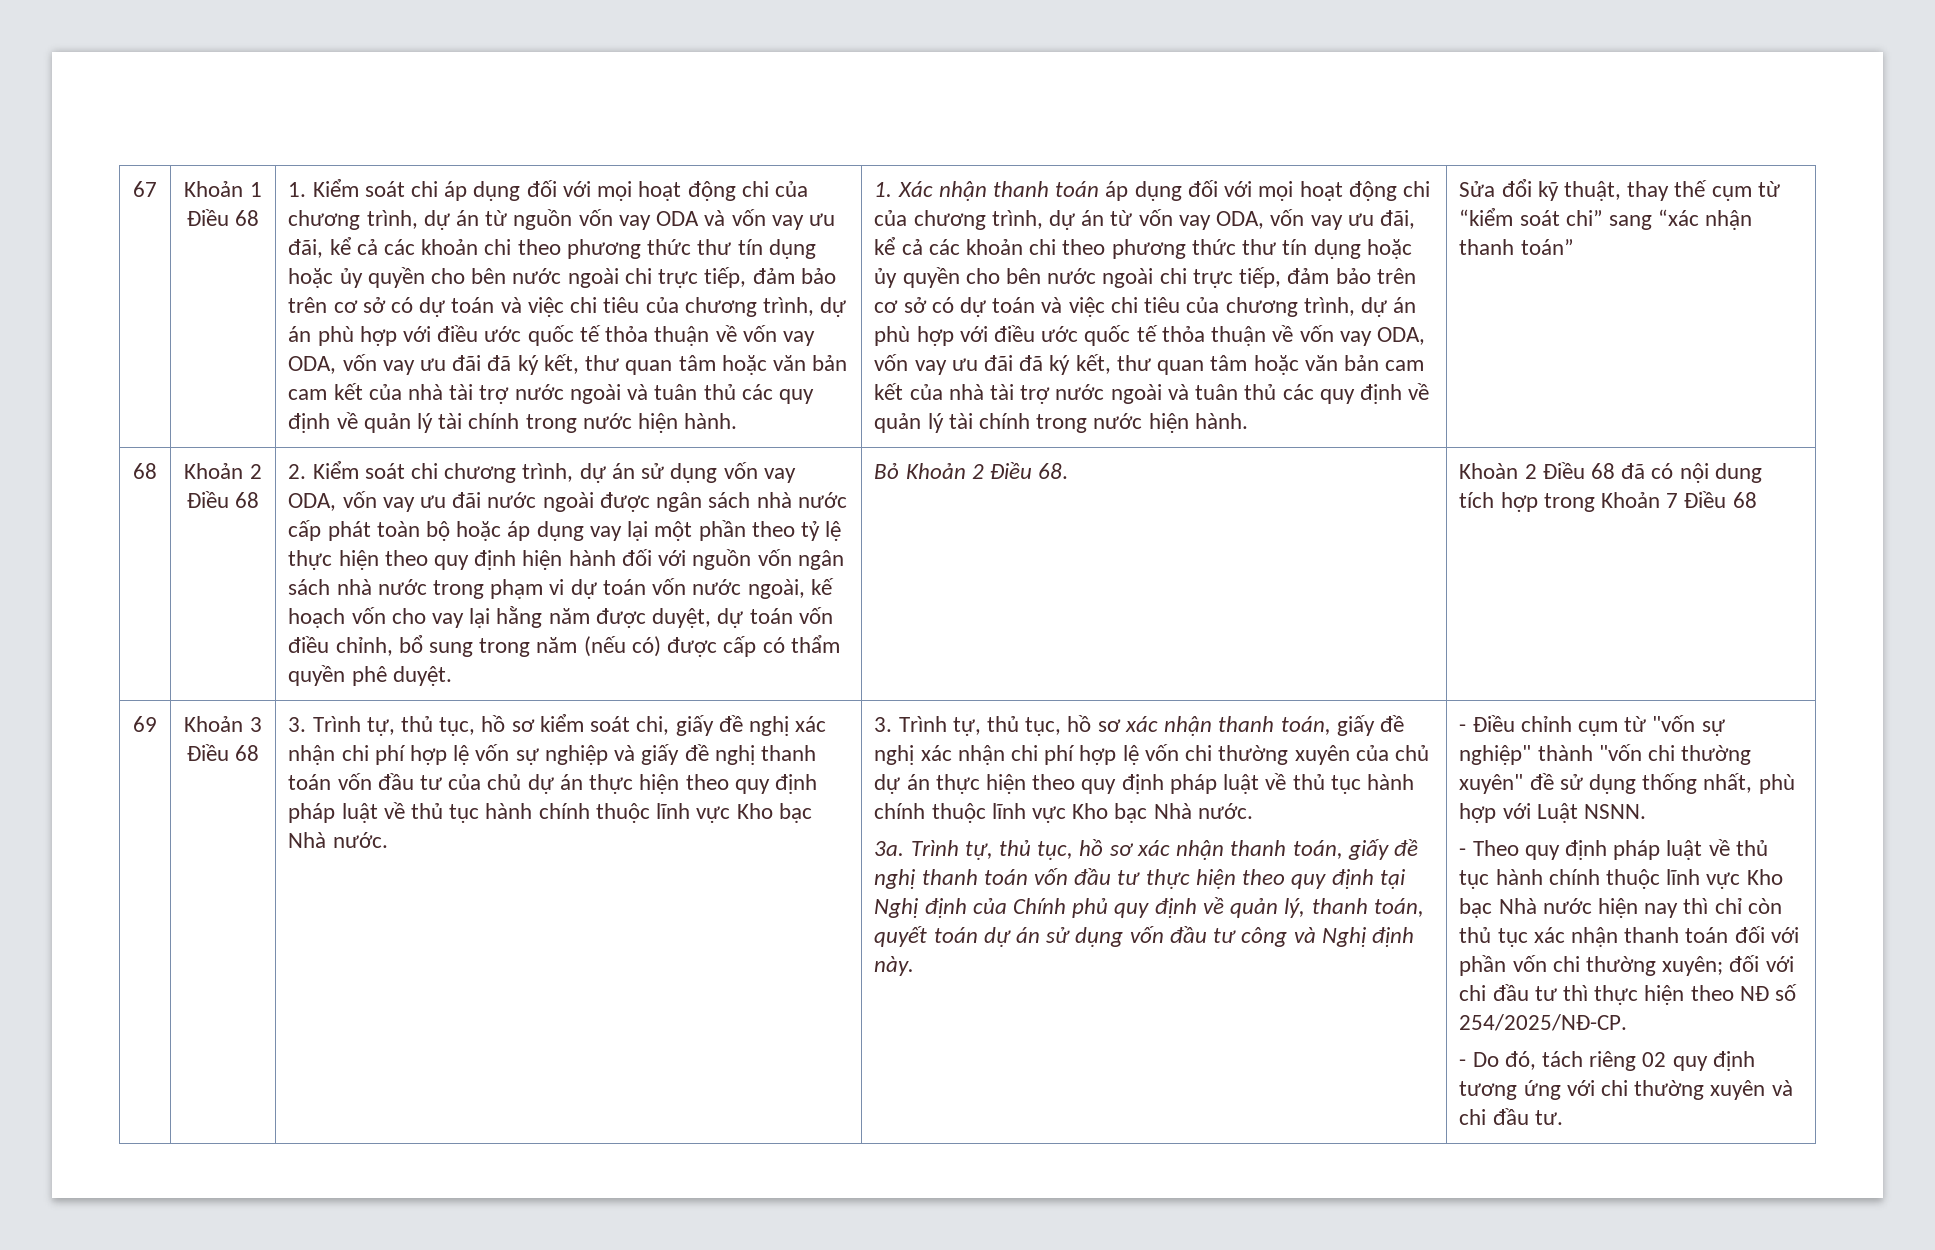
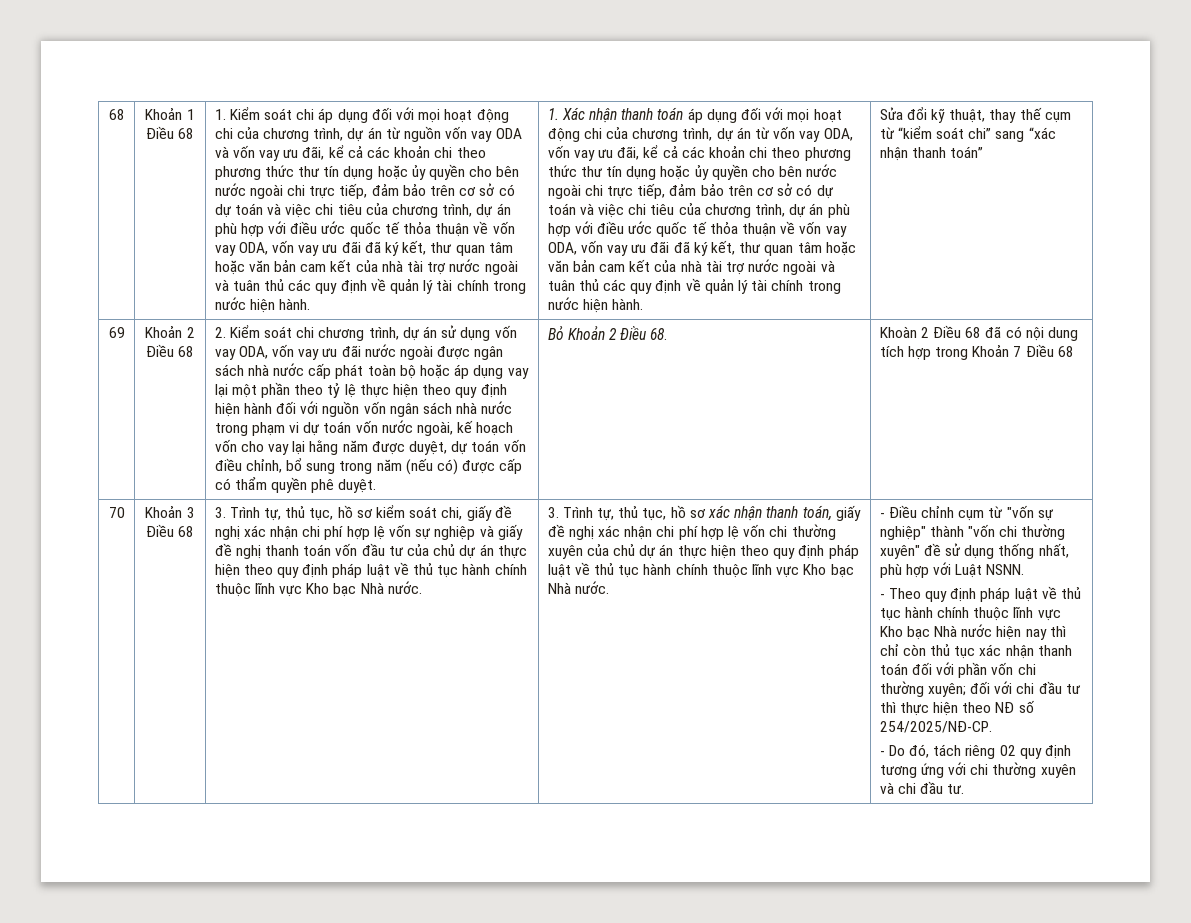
[133,181,157,197] 67 -> [108,109,125,120] 68
[133,463,157,479] 68 -> [108,327,125,338] 69
[133,716,157,732] 69 -> [108,507,125,518] 70
[874,839,1418,860] [874,868,1406,889] [874,897,1424,918] [874,926,1414,947] [874,956,915,976] // 3a. Trình tự, thủ tục, hồ sơ xác nhận thanh toán, giấy đề nghị thanh toán vốn đầu tư thực hiện theo quy định tại Nghị định của Chính phủ quy định về quản lý, thanh toán, quyết toán dự án sử dụng vốn đầu tư công và Nghị định này. -> (609, 587) none

